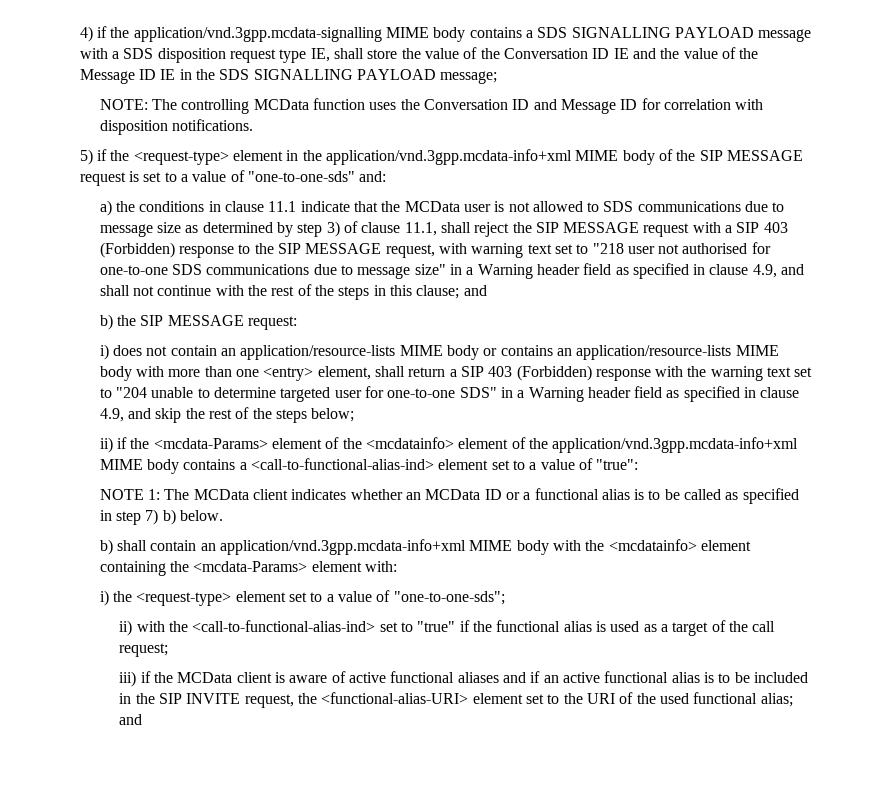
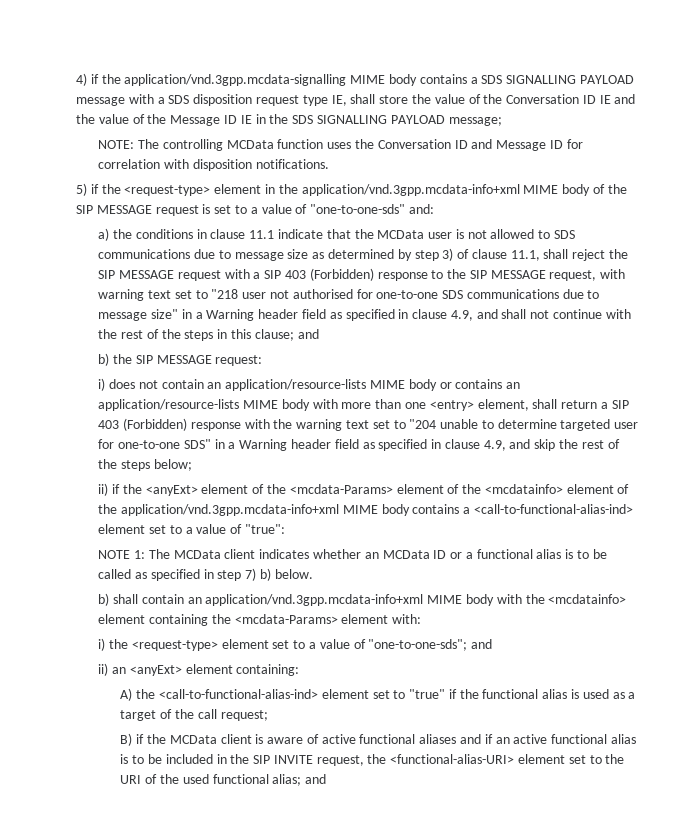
(150, 443) none -> [145,484,286,496] <anyExt> element of the
[119,620,165,636] // ii) with -> [471,639,493,649] [98,663,300,676] [120,688,133,701] and // ii) an <anyExt> element containing: // A)
(376, 626) none -> [321,689,369,699] element
[119,671,137,687] iii) -> [120,733,133,746] B)

